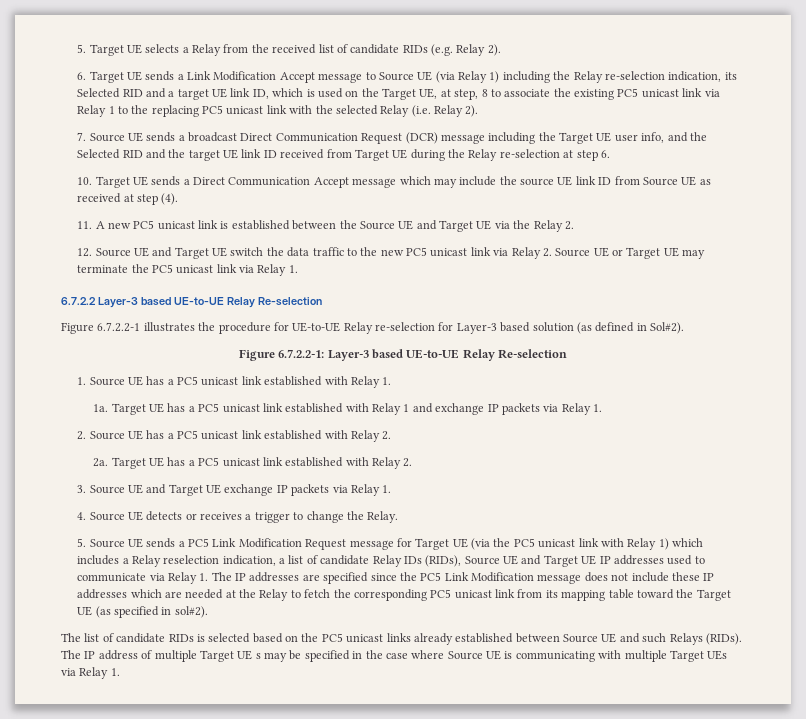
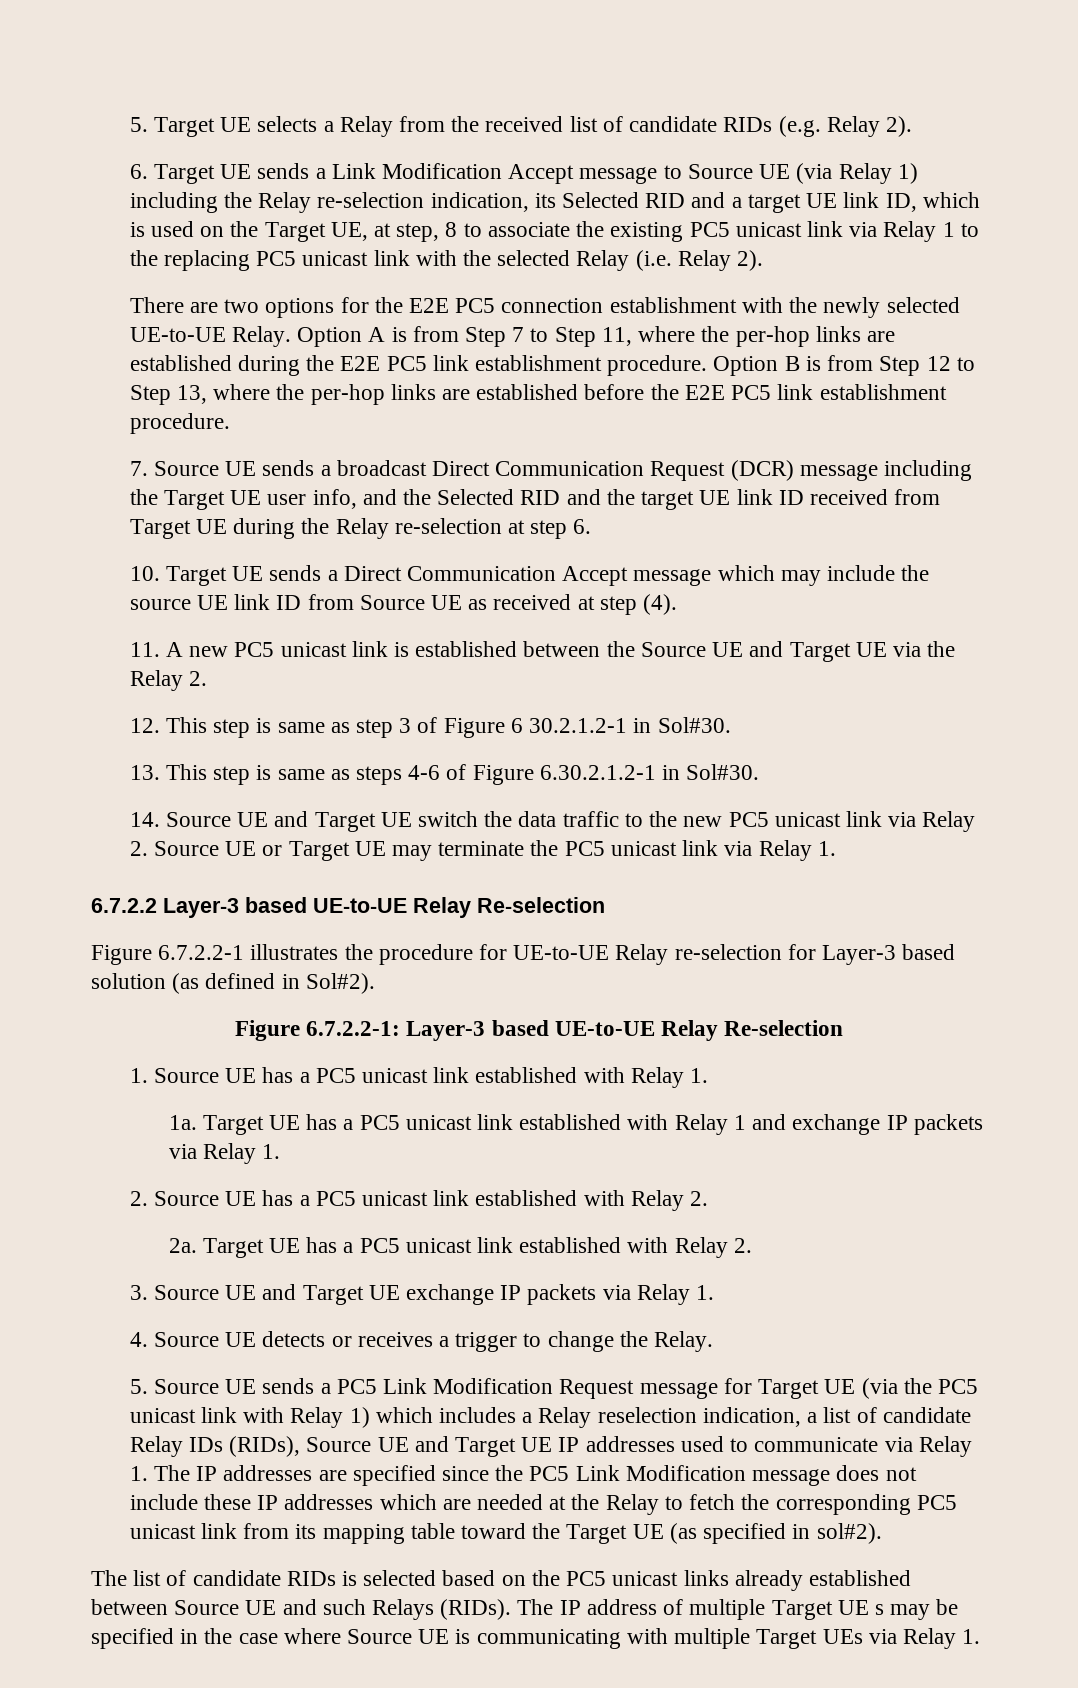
(479, 111) none -> [129,297,960,318] [129,326,895,347] [129,355,975,376] [129,384,947,405] [129,413,230,434] // There are two options for the E2E PC5 connection establishment with the newly selected UE-to-UE Relay. Option A is from Step 7 to Step 11, where the per-hop links are established during the E2E PC5 link establishment procedure. Option B is from Step 12 to Step 13, where the per-hop links are established before the E2E PC5 link establishment procedure.
(93, 252) none -> [166,717,731,738] [129,764,760,785] [129,812,160,827] This step is same as step 3 of Figure 6 30.2.1.2-1 in Sol#30. // 13. This step is same as steps 4-6 of Figure 6.30.2.1.2-1 in Sol#30. // 14.

